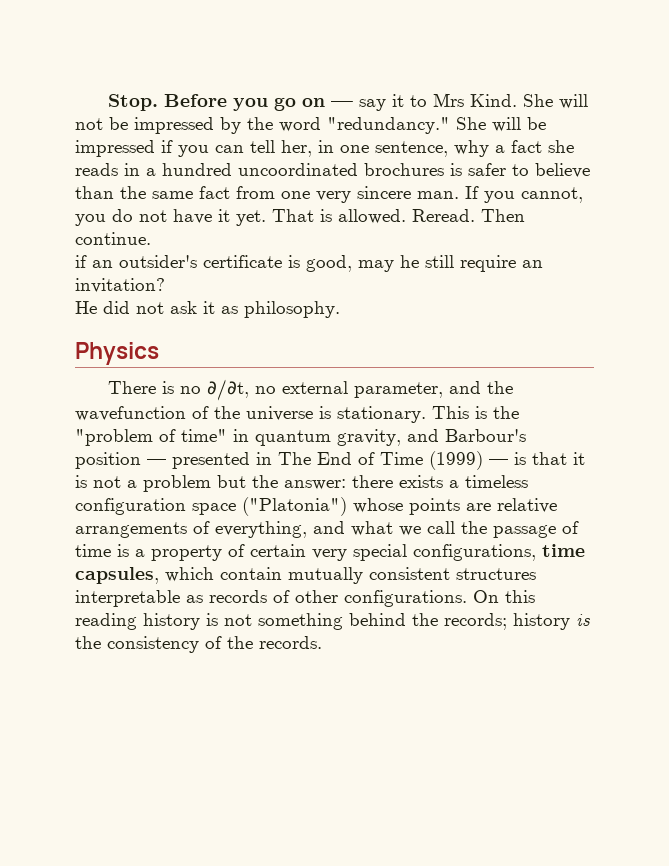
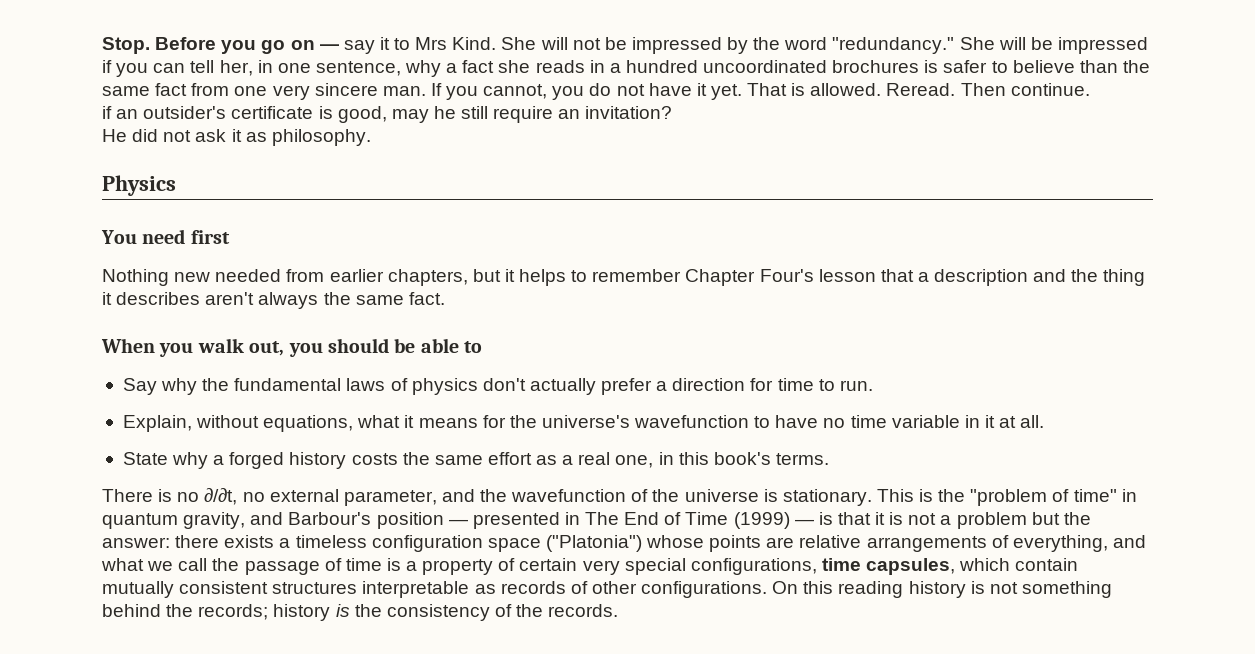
(159, 353) none -> [101,229,230,244] [102,269,1146,286] [102,292,445,309] [101,338,483,357] [122,378,873,395] [122,415,1045,432] [122,452,829,469] // You need first // Nothing new needed from earlier chapters, but it helps to remember Chapter Four's lesson that a description and the thing it describes aren't always the same fact. // When you walk out, you should be able to // Say why the fundamental laws of physics don't actually prefer a direction for time to run. // Explain, without equations, what it means for the universe's wavefunction to have no time variable in it at all. // State why a forged history costs the same effort as a real one, in this book's terms.

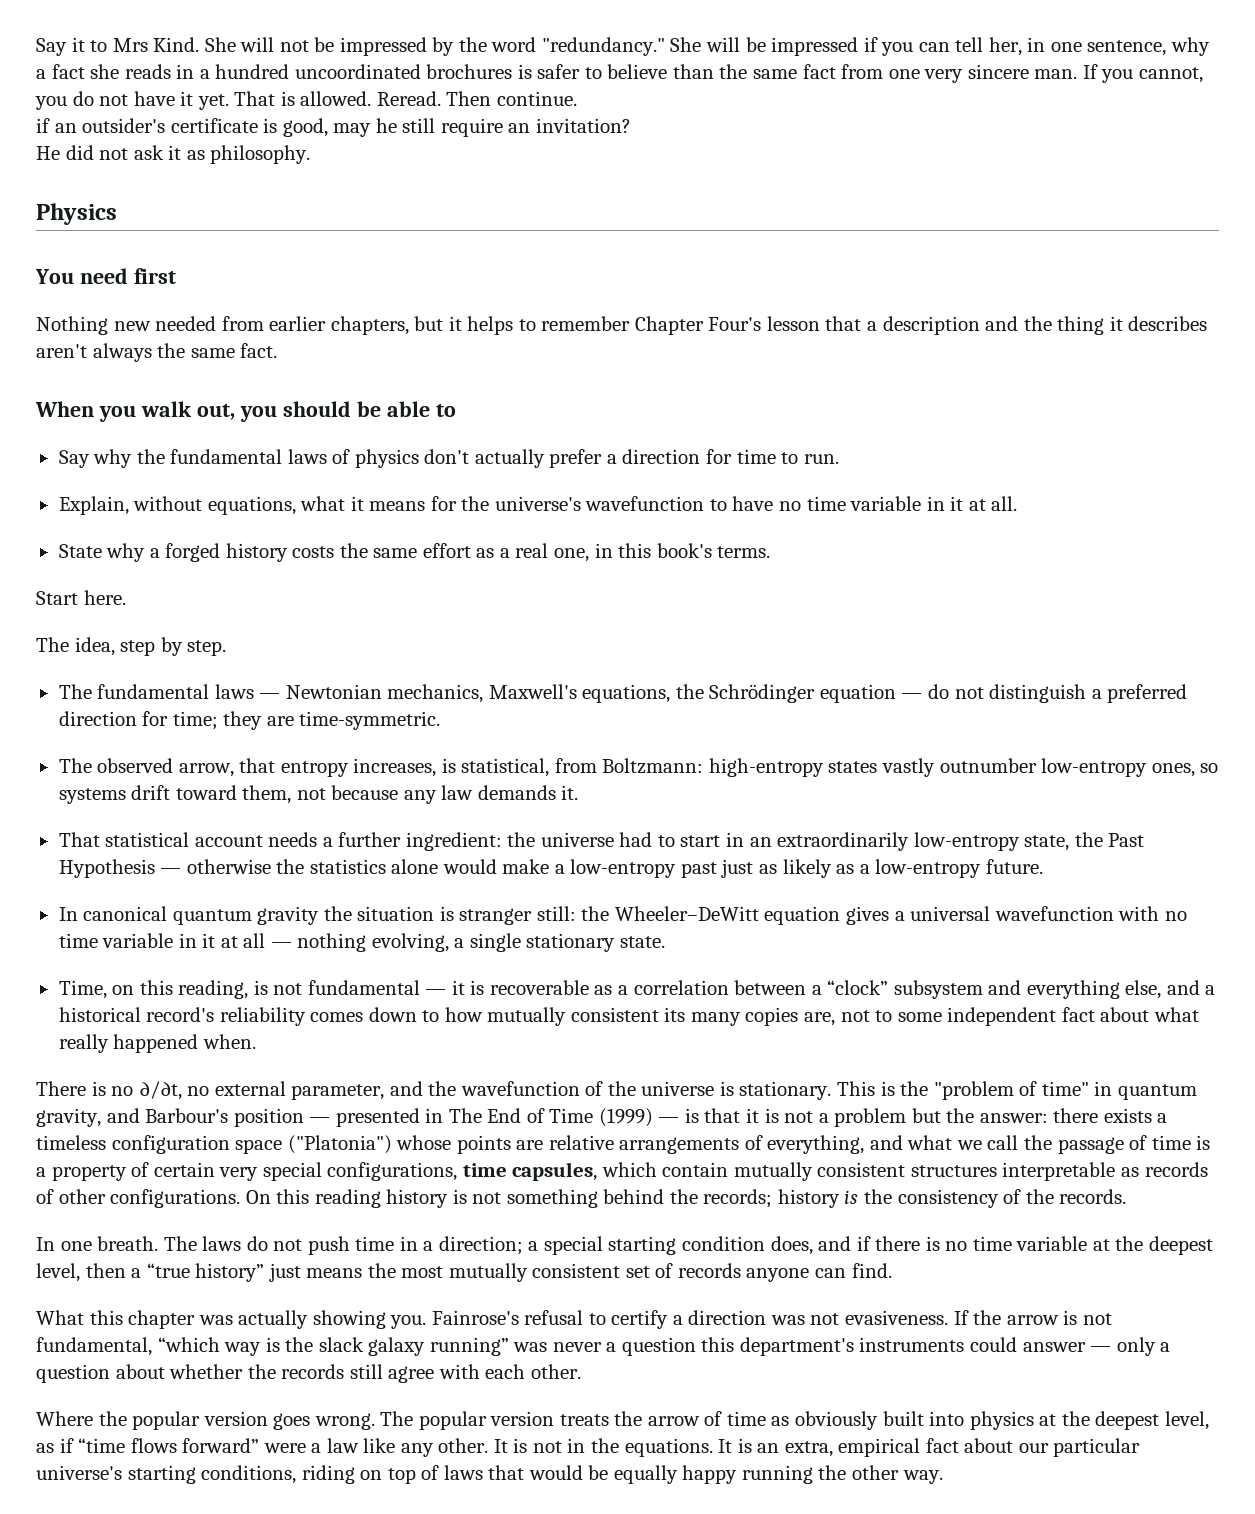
[102,37,375,54] Stop. Before you go on — say -> [36,38,67,56] Say
(829, 459) none -> [36,590,126,605] [36,637,227,656] [58,684,1188,703] [58,711,441,730] [58,758,1219,777] [58,785,579,804] [58,832,1145,851] [58,859,1043,878] [58,906,1187,925] [58,933,665,952] [58,980,1216,999] [58,1007,1199,1026] [58,1034,256,1053] // Start here. // The idea, step by step. // The fundamental laws — Newtonian mechanics, Maxwell's equations, the Schrödinger equation — do not distinguish a preferred direction for time; they are time-symmetric. // The observed arrow, that entropy increases, is statistical, from Boltzmann: high-entropy states vastly outnumber low-entropy ones, so systems drift toward them, not because any law demands it. // That statistical account needs a further ingredient: the universe had to start in an extraordinarily low-entropy state, the Past Hypothesis — otherwise the statistics alone would make a low-entropy past just as likely as a low-entropy future. // In canonical quantum gravity the situation is stranger still: the Wheeler–DeWitt equation gives a universal wavefunction with no time variable in it at all — nothing evolving, a single stationary state. // Time, on this reading, is not fundamental — it is recoverable as a correlation between a “clock” subsystem and everything else, and a historical record's reliability comes down to how mutually consistent its many copies are, not to some independent fact about what really happened when.
(619, 610) none -> [36,1236,1213,1255] [36,1263,892,1282] [36,1310,1112,1329] [36,1337,1171,1356] [36,1364,581,1383] [36,1411,1209,1430] [36,1438,1141,1457] [36,1465,943,1484] // In one breath. The laws do not push time in a direction; a special starting condition does, and if there is no time variable at the deepest level, then a “true history” just means the most mutually consistent set of records anyone can find. // What this chapter was actually showing you. Fainrose's refusal to certify a direction was not evasiveness. If the arrow is not fundamental, “which way is the slack galaxy running” was never a question this department's instruments could answer — only a question about whether the records still agree with each other. // Where the popular version goes wrong. The popular version treats the arrow of time as obviously built into physics at the deepest level, as if “time flows forward” were a law like any other. It is not in the equations. It is an extra, empirical fact about our particular universe's starting conditions, riding on top of laws that would be equally happy running the other way.

